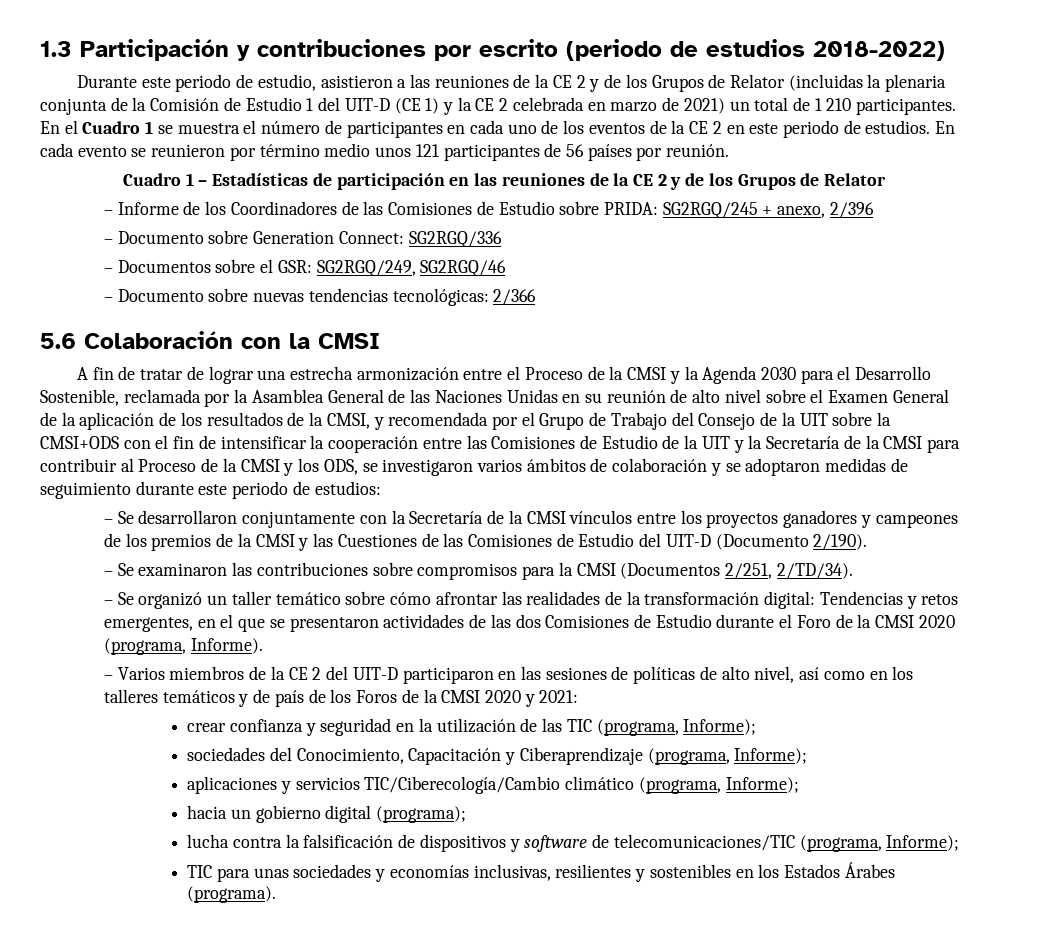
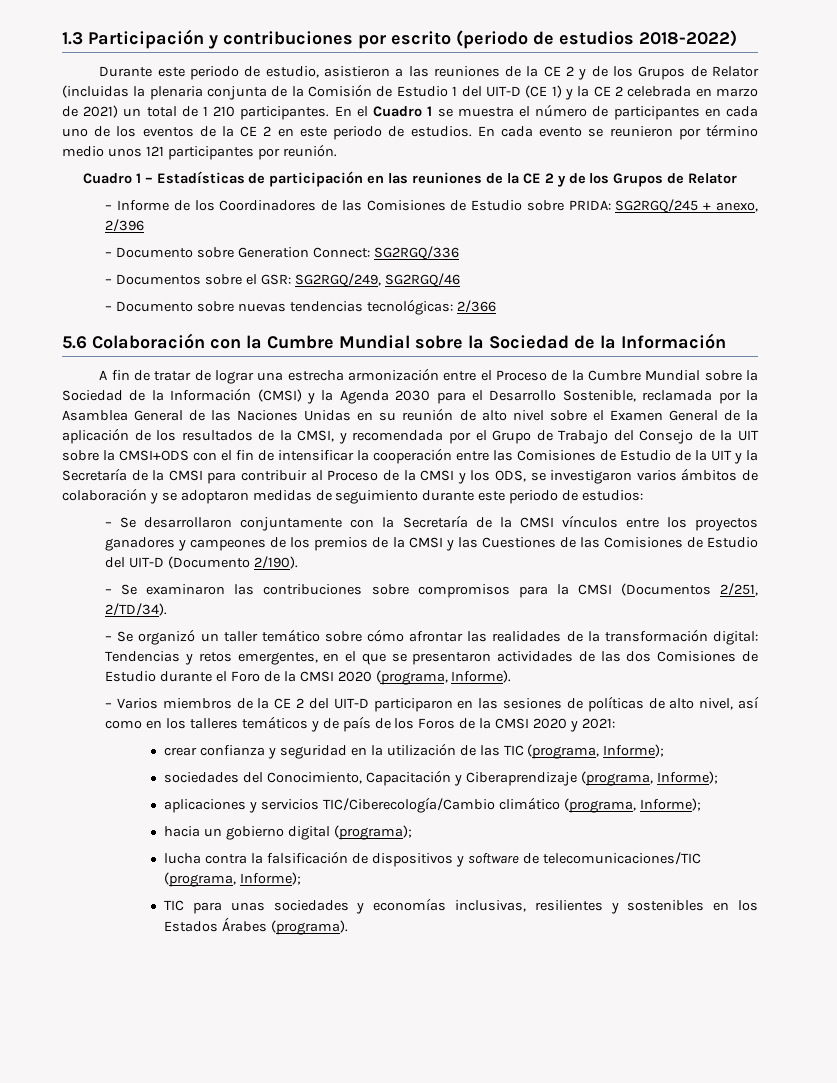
[544,143,632,161] de 56 países -> (254, 153) none
[318,333,380,349] CMSI -> [267,333,726,349] Cumbre Mundial sobre la Sociedad de la Información
[627,367,667,380] CMSI -> [588,370,758,381] [62,388,302,402] Cumbre Mundial sobre la Sociedad de la Información (CMSI)

